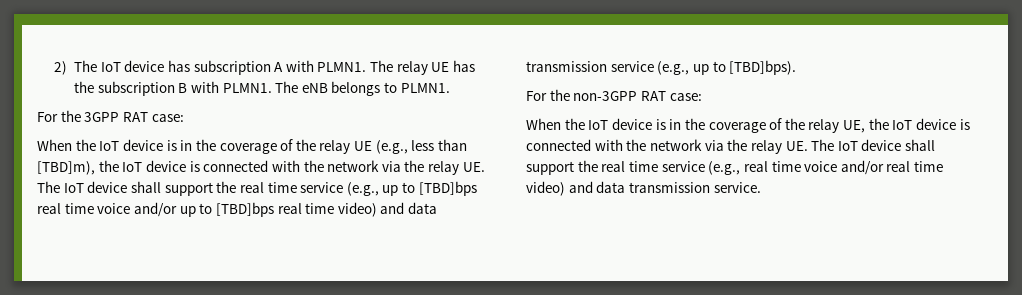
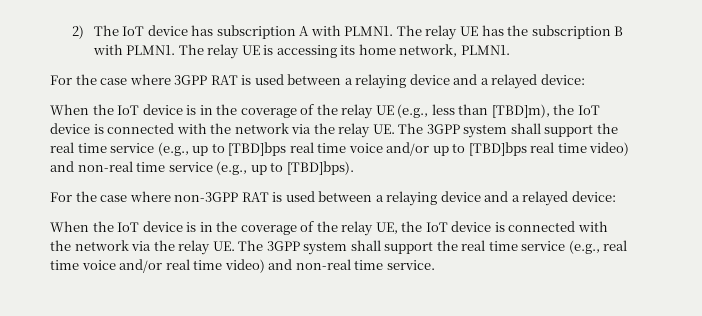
[301,81,450,96] [37,110,184,122] eNB belongs to PLMN1. // For the 3GPP RAT case: -> [207,44,510,59] [50,74,585,89] relay UE is accessing its home network, PLMN1. // For the case where 3GPP RAT is used between a relaying device and a relayed device:
[63,181,128,193] IoT device -> [426,124,508,138] 3GPP system
[408,202,438,214] [526,61,607,72] data transmission -> [77,161,166,172] non-real time
[573,91,702,101] non-3GPP RAT case: -> [100,191,616,206] case where non-3GPP RAT is used between a relaying device and a relayed device:
[837,139,902,151] IoT device -> [266,241,348,255] 3GPP system
[596,181,710,193] data transmission -> [295,259,384,270] non-real time

